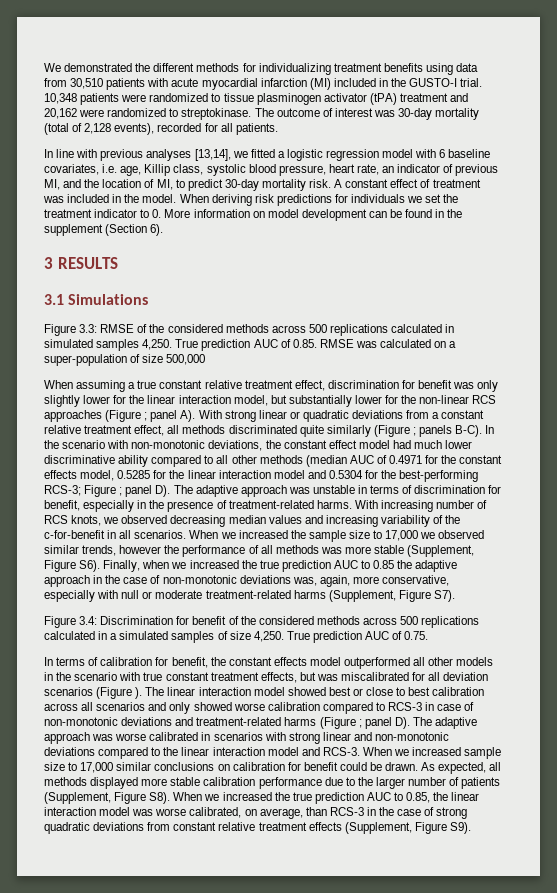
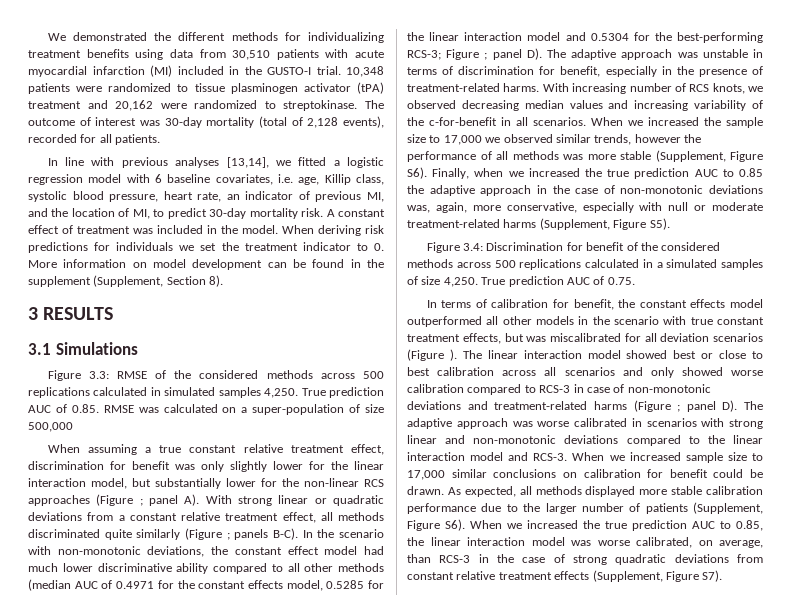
[105,224,164,236] (Section 6). -> [93,275,224,287] (Supplement, Section 8).
[433,590,455,602] S7). -> [649,218,670,230] S5).
[149,792,171,804] S8). -> [445,519,465,531] S6).
[449,822,471,834] S9). -> [702,570,723,582] S7).

